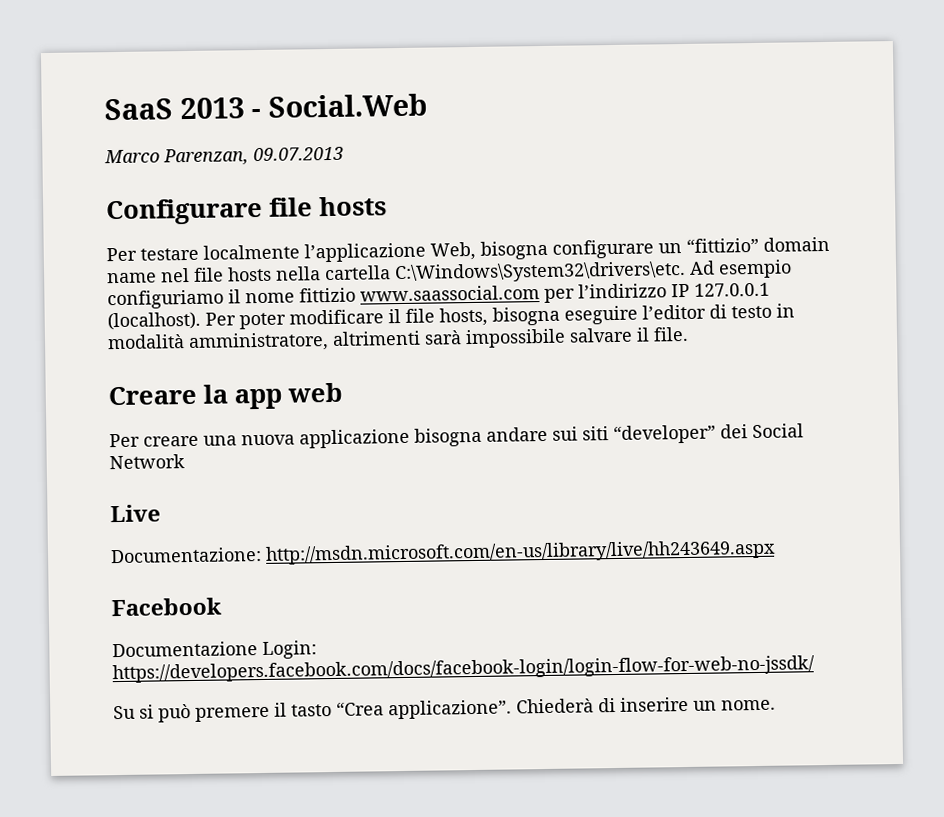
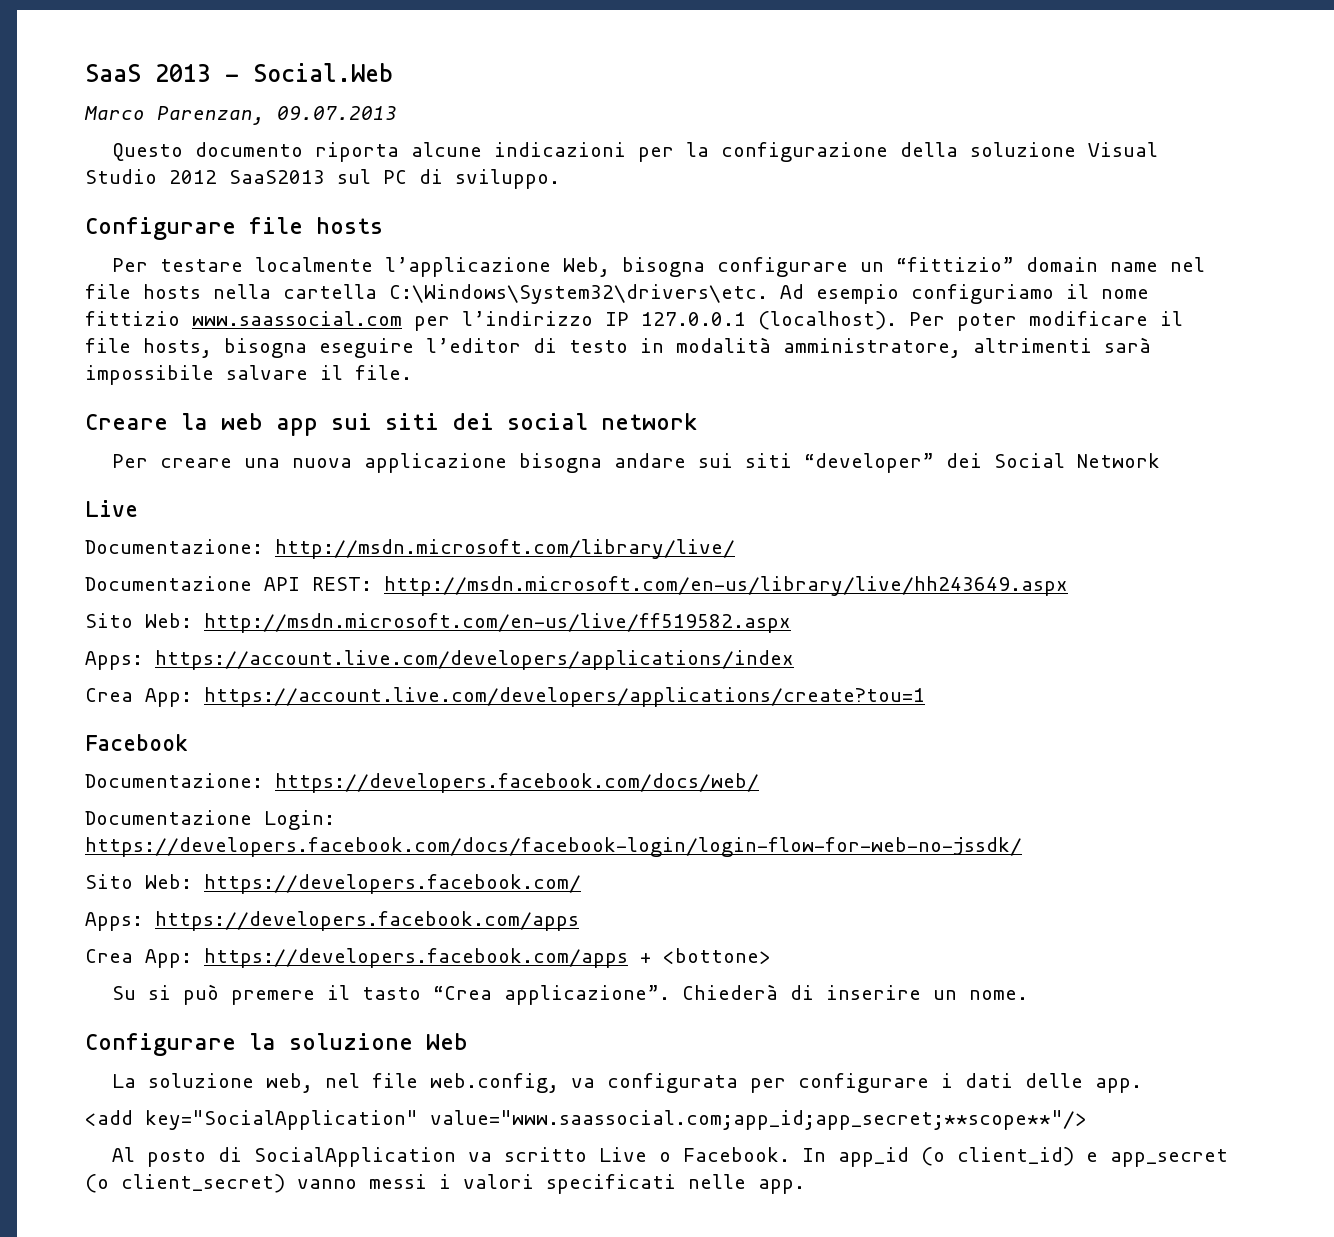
(344, 154) none -> [112,142,1159,162] [85,169,560,189] // Questo documento riporta alcune indicazioni per la configurazione della soluzione Visual Studio 2012 SaaS2013 sul PC di sviluppo.
[234,382,343,410] app web -> [221,413,697,436] web app sui siti dei social network
[265,539,776,565] http://msdn.microsoft.com/en-us/library/live/hh243649.aspx -> [275,539,735,559] [85,576,1068,596] [85,613,791,633] [85,650,794,670] [85,687,925,707] http://msdn.microsoft.com/library/live/ // Documentazione API REST: http://msdn.microsoft.com/en-us/library/live/hh243649.aspx // Sito Web: http://msdn.microsoft.com/en-us/live/ff519582.aspx // Apps: https://account.live.com/developers/applications/index // Crea App: https://account.live.com/developers/applications/create?tou=1
(222, 607) none -> [85,773,759,793] // Documentazione: https://developers.facebook.com/docs/web/
(815, 669) none -> [85,874,581,894] [85,911,579,931] [85,948,771,968] // Sito Web: https://developers.facebook.com/ // Apps: https://developers.facebook.com/apps // Crea App: https://developers.facebook.com/apps + <bottone>
(776, 705) none -> [85,1033,468,1056] [112,1073,1143,1093] [85,1110,1087,1130] [112,1147,1229,1167] [85,1174,805,1194] // Configurare la soluzione Web // La soluzione web, nel file web.config, va configurata per configurare i dati delle app. // <add key="SocialApplication" value="www.saassocial.com;app_id;app_secret;**scope**"/> // Al posto di SocialApplication va scritto Live o Facebook. In app_id (o client_id) e app_secret (o client_secret) vanno messi i valori specificati nelle app.

